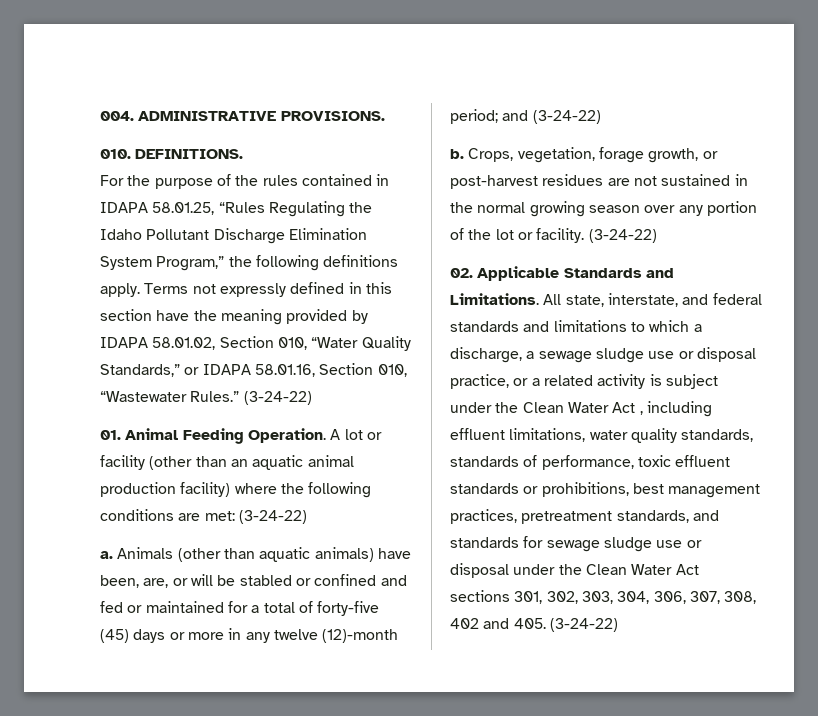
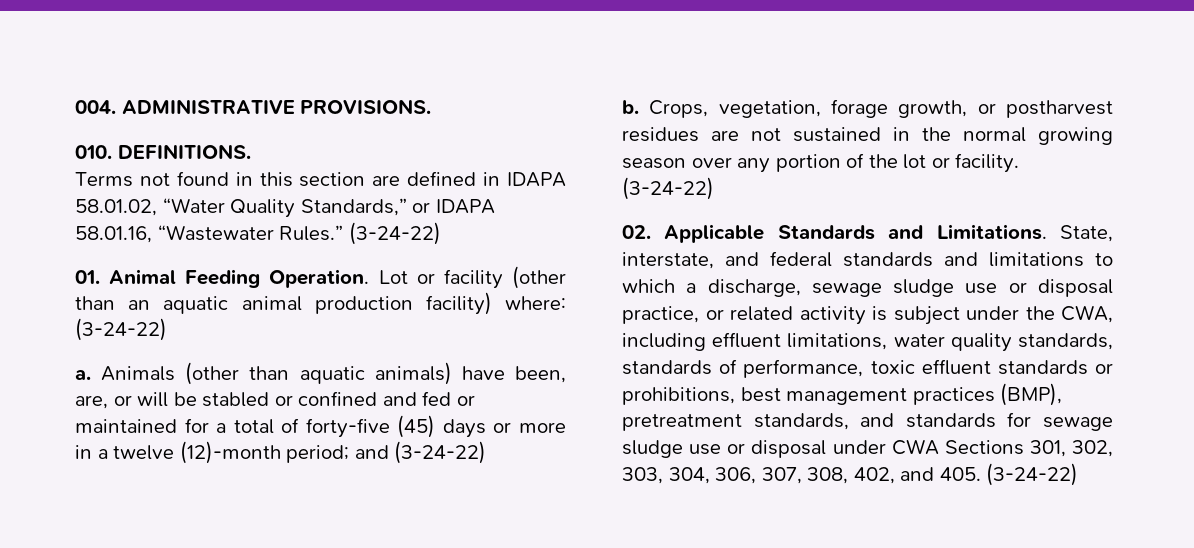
[100,174,390,189] [100,201,373,217] [100,228,367,244] [100,255,399,271] [100,282,392,297] [100,309,368,325] [100,336,307,350] For the purpose of the rules contained in IDAPA 58.01.25, “Rules Regulating the Idaho Pollutant Discharge Elimination System Program,” the following definitions apply. Terms not expressly defined in this section have the meaning provided by IDAPA 58.01.02, Section 010, -> [75,171,567,187] [75,199,157,216] Terms not found in this section are defined in IDAPA 58.01.02,
[319,363,407,377] Section 010, -> (152, 234) none
[330,429,363,440] A lot -> [378,270,408,284] Lot
[234,482,372,498] [100,509,235,521] where the following conditions are met: -> [505,296,566,310] where:
[245,632,270,643] any -> [97,449,108,459] a
[450,175,538,189] post-harvest -> [1006,100,1113,118] postharvest
[543,294,604,307] All state, -> [1060,225,1113,242] State,
[526,351,535,359] a -> (801, 288) none
[531,378,540,386] a -> (724, 314) none
[522,402,643,415] Clean Water Act , -> [1061,305,1113,323] CWA,
[450,509,517,524] practices, -> [912,383,1063,406] practices (BMP),
[558,564,699,575] [450,590,510,602] the Clean Water Act sections -> [891,439,1024,455] CWA Sections
[450,618,479,629] 402 -> [853,467,895,484] 402,

